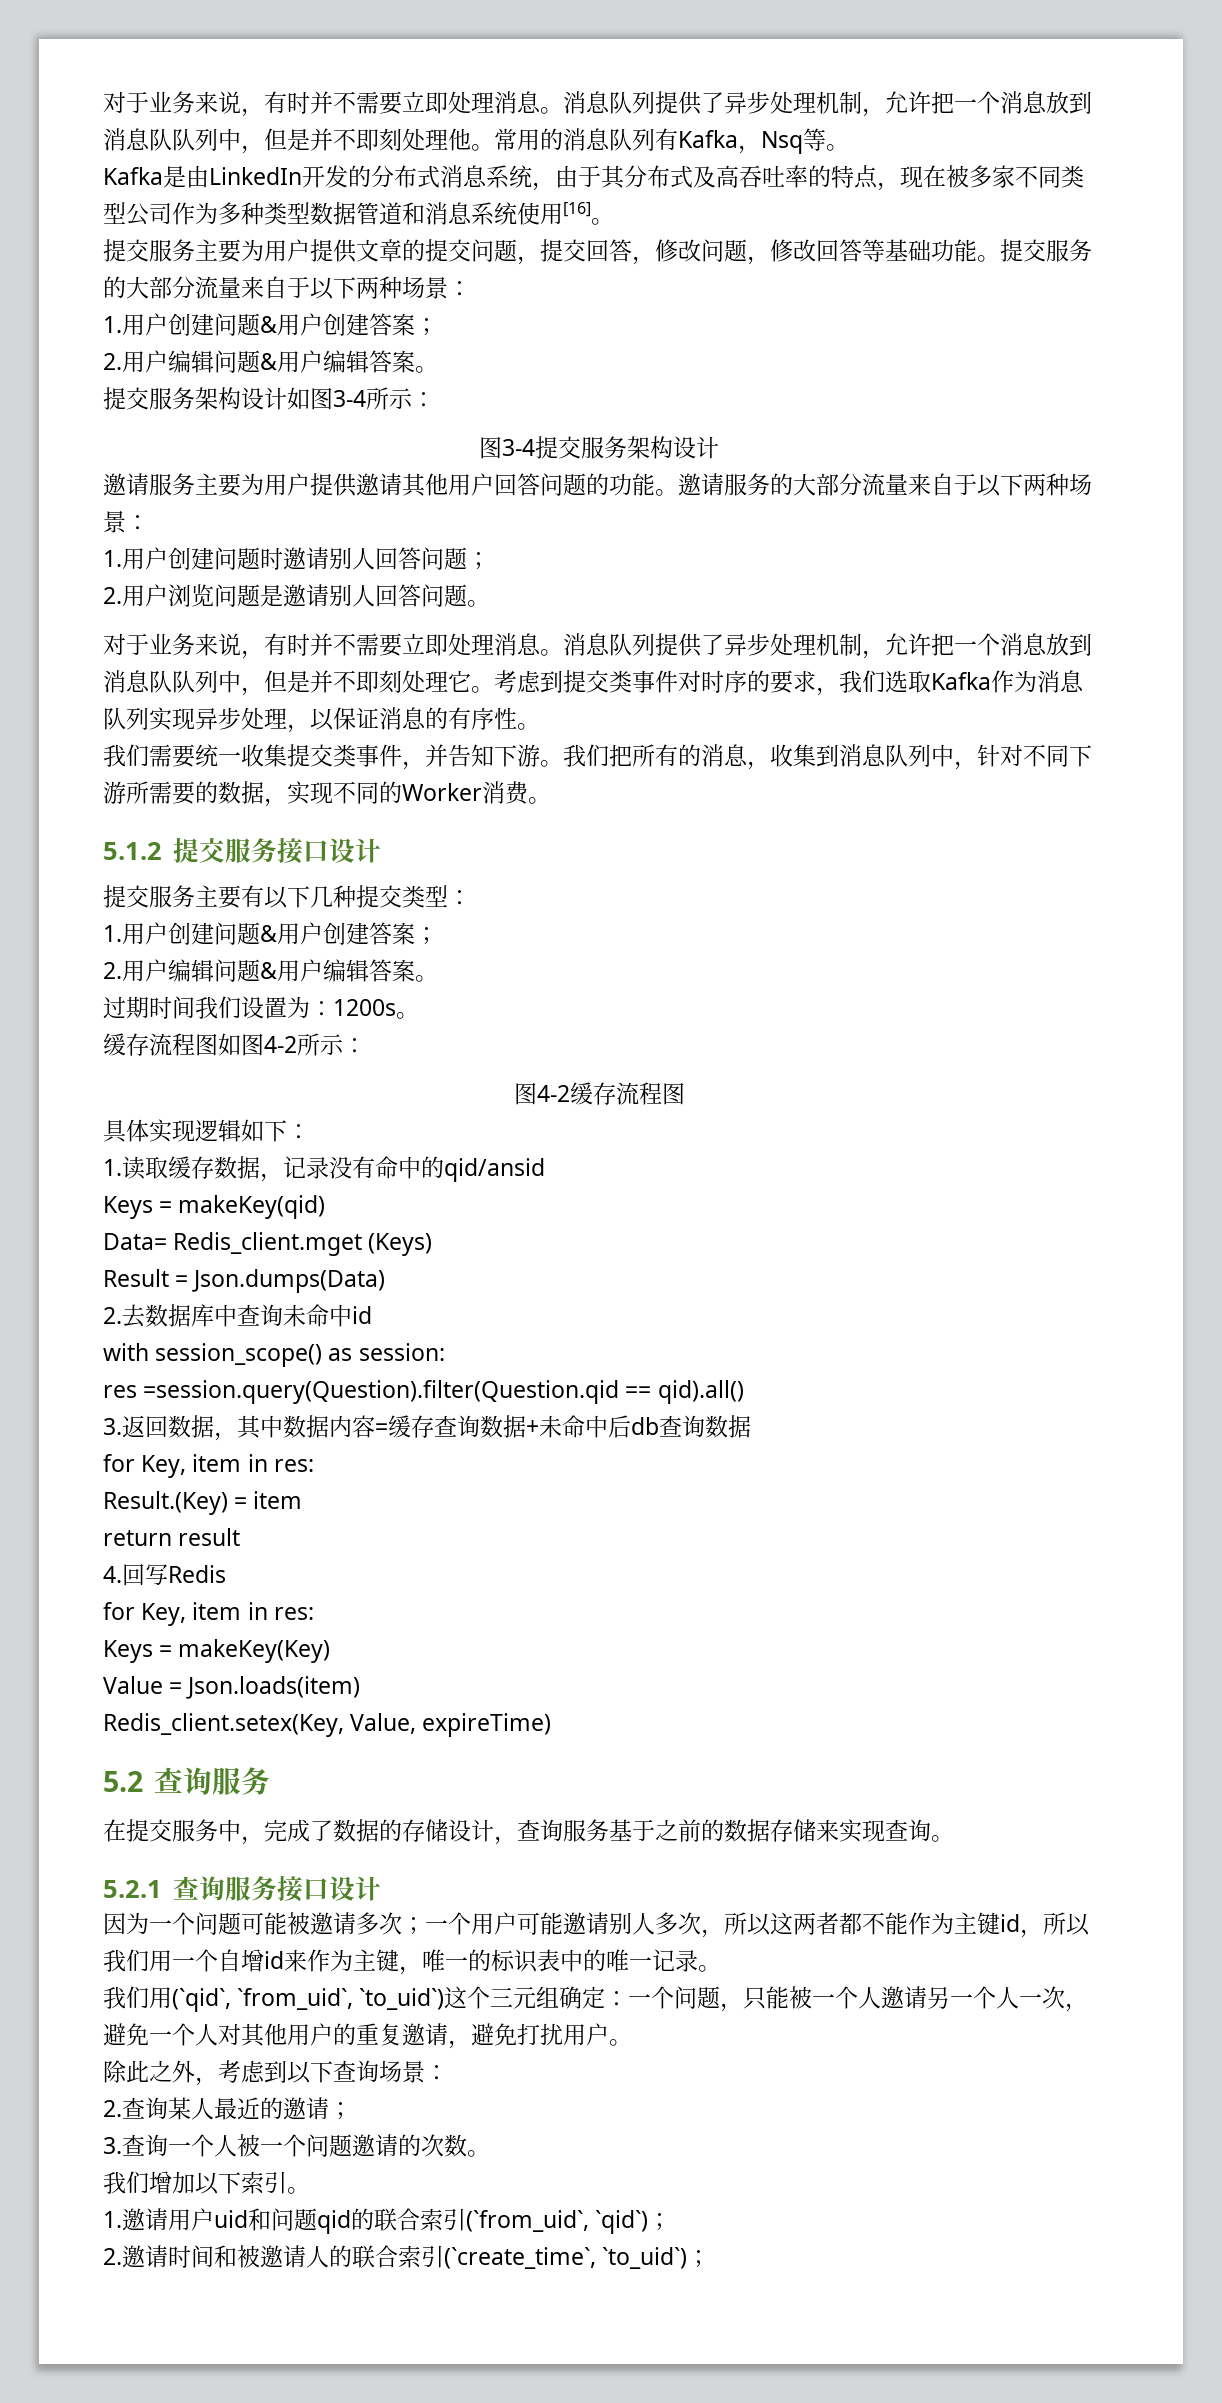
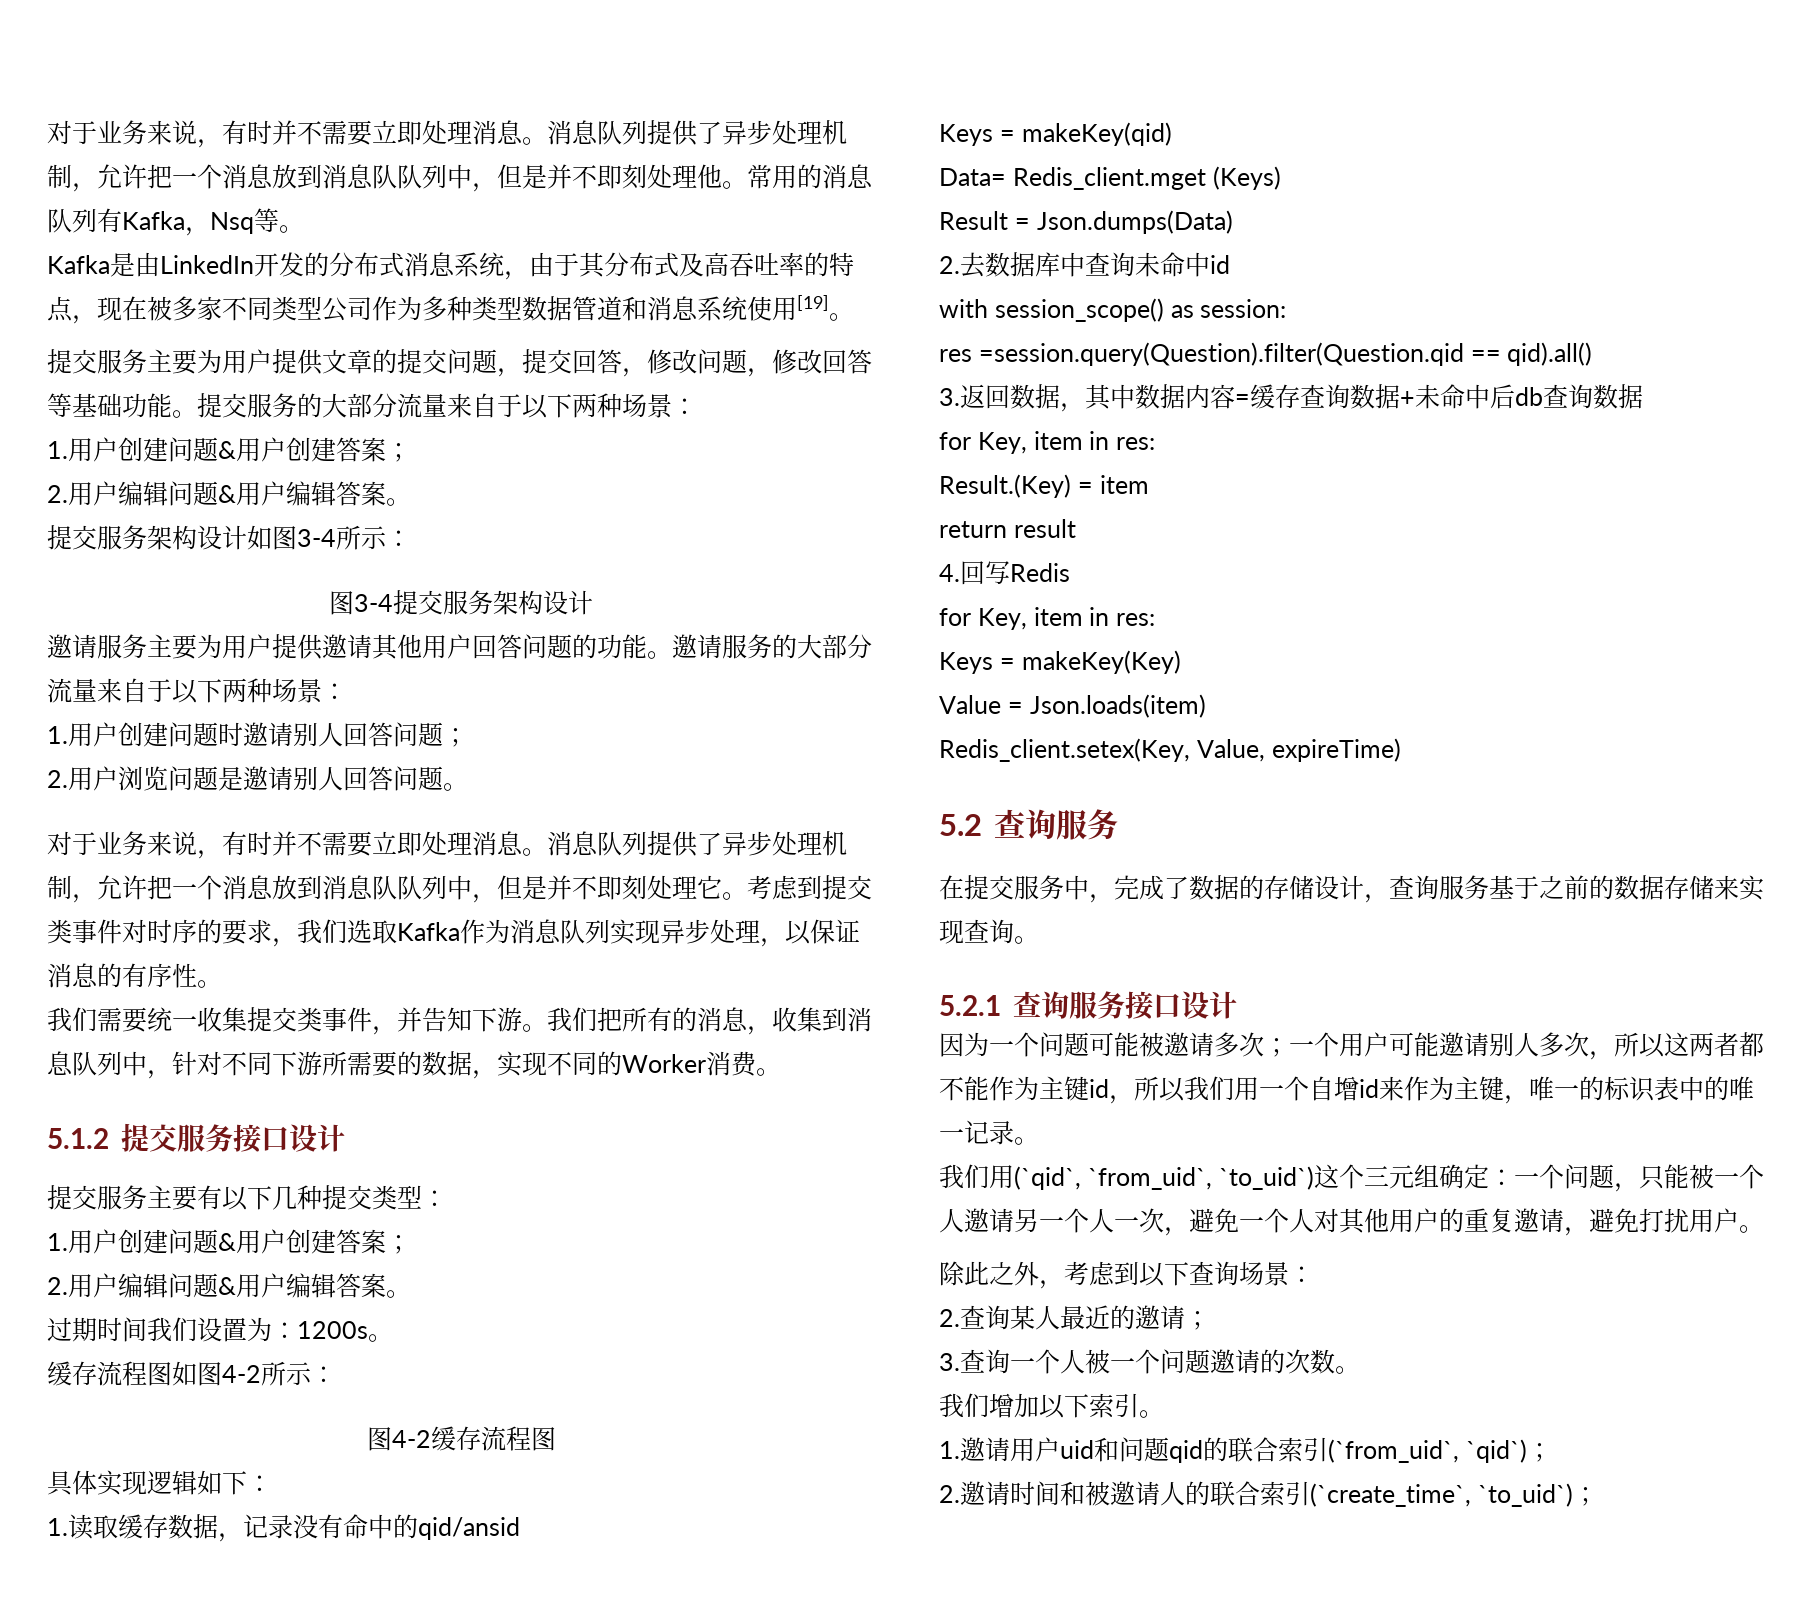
[563,202,591,217] [16] -> [797,295,829,311] [19]

